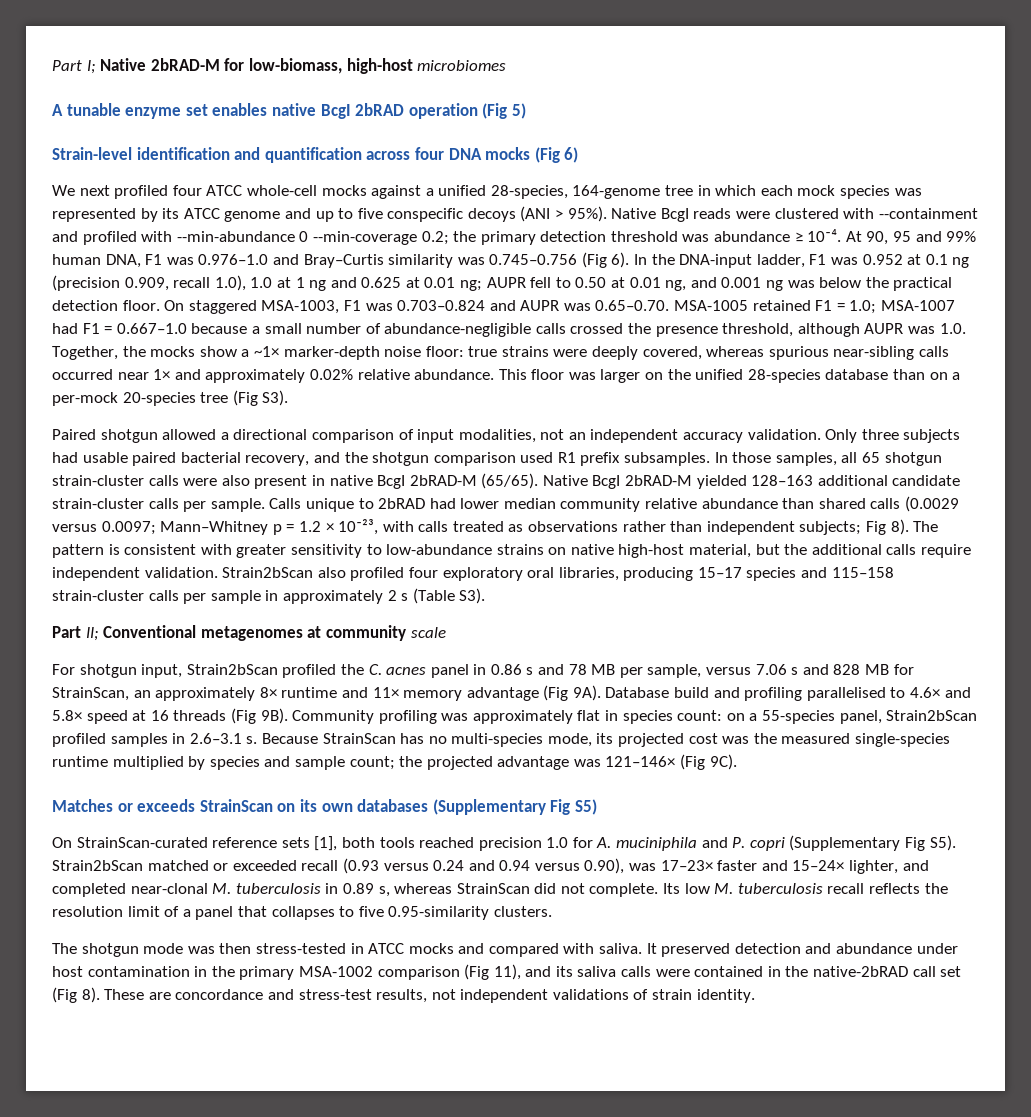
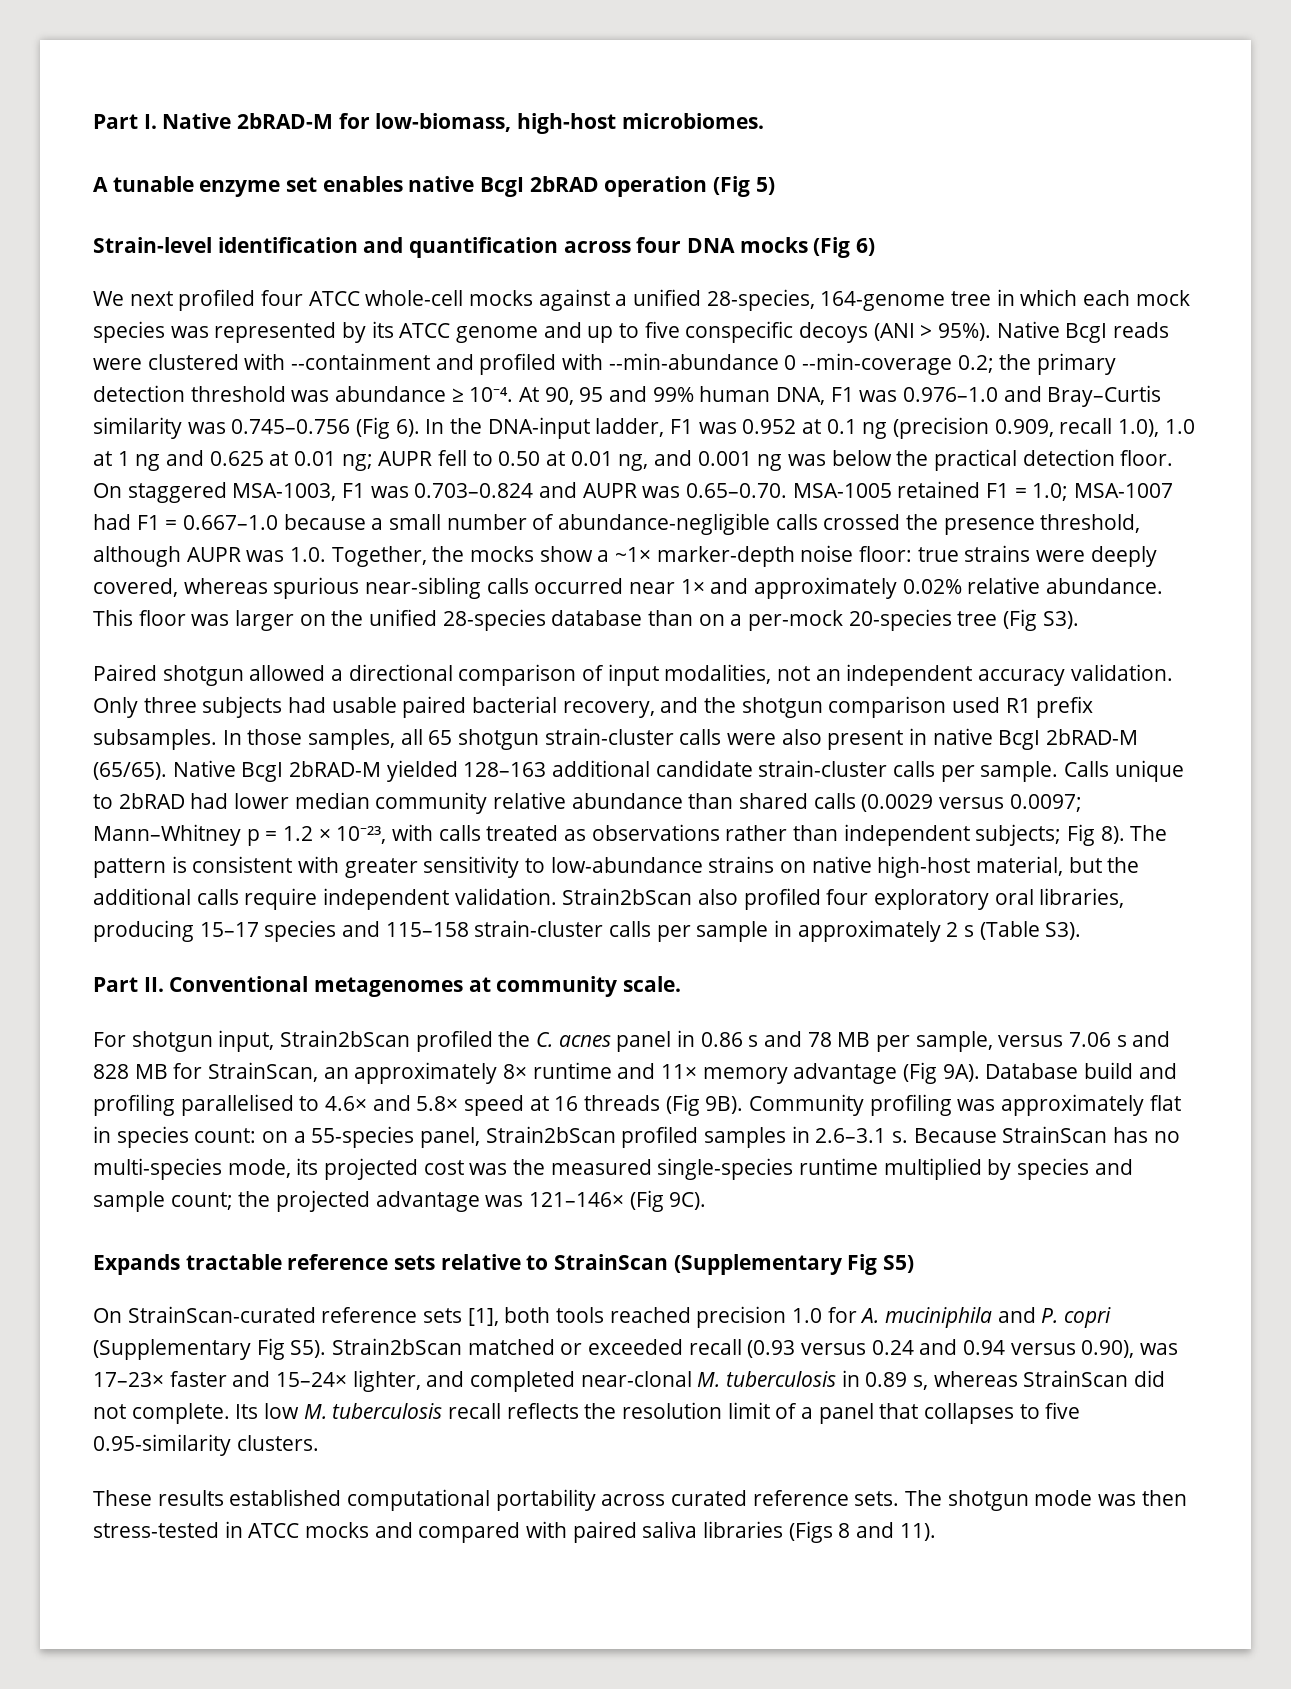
[52,60,96,74] Part I; -> [93,114,157,129] Part I.
[417,60,507,71] microbiomes -> [621,113,764,129] microbiomes.
[85,627,99,641] II; -> [143,977,164,992] II.
[410,627,446,638] scale -> [623,976,682,992] scale.
[52,799,429,812] Matches or exceeds StrainScan on its own databases -> [93,1254,669,1275] Expands tractable reference sets relative to StrainScan
(552, 911) none -> [93,1489,900,1511] These results established computational portability across curated reference sets.
[599,943,958,957] [52,964,962,980] [52,987,755,1003] saliva. It preserved detection and abundance under host contamination in the primary MSA-1002 comparison (Fig 11), and its saliva calls were contained in the native-2bRAD call set (Fig 8). These are concordance and stress-test results, not independent validations of strain identity. -> [572,1521,936,1543] paired saliva libraries (Figs 8 and 11).

